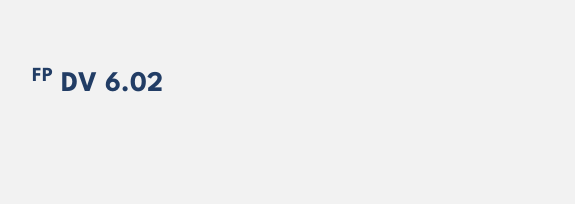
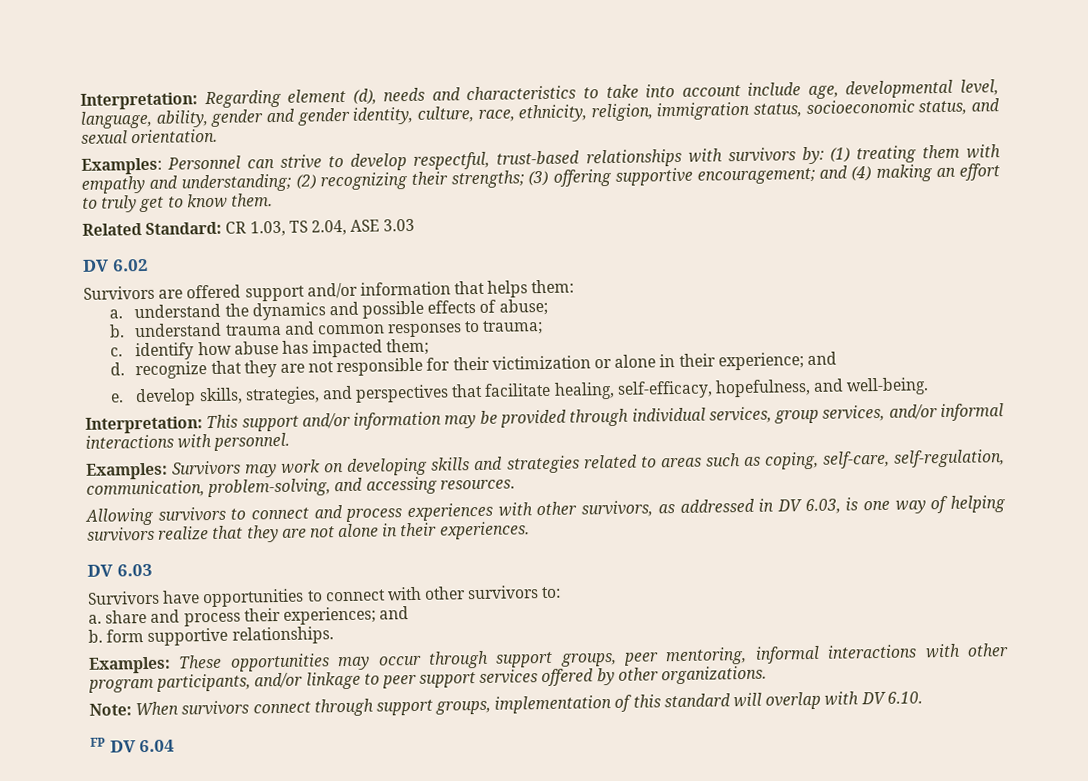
(32, 74) none -> [80,79,999,110] [80,98,1000,129] [81,128,219,144] [81,144,1001,175] [81,163,1001,194] [82,193,273,213] [82,218,416,237] [82,258,149,272] [83,279,575,302] [108,298,548,321] [108,320,544,338] [109,338,430,361] [109,351,837,380] [109,377,930,407] [85,403,1005,434] [85,432,291,451] [86,449,1005,480] [86,476,515,498] [85,495,1007,526] [87,521,530,543] [87,563,153,577] [87,585,562,608] [88,606,410,627] [88,626,334,646] [88,643,1009,674] [88,665,768,693] [89,691,923,717] Interpretation: Regarding element (d), needs and characteristics to take into account include age, developmental level, language, ability, gender and gender identity, culture, race, ethnicity, religion, immigration status, socioeconomic status, and sexual orientation. // Examples: Personnel can strive to develop respectful, trust-based relationships with survivors by: (1) treating them with empathy and understanding; (2) recognizing their strengths; (3) offering supportive encouragement; and (4) making an effort to truly get to know them. // Related Standard: CR 1.03, TS 2.04, ASE 3.03 // DV 6.02 // Survivors are offered support and/or information that helps them: // a. understand the dynamics and possible effects of abuse; // b. understand trauma and common responses to trauma; // c. identify how abuse has impacted them; // d. recognize that they are not responsible for their victimization or alone in their experience; and // e. develop skills, strategies, and perspectives that facilitate healing, self-efficacy, hopefulness, and well-being. // Interpretation: This support and/or information may be provided through individual services, group services, and/or informal interactions with personnel. // Examples: Survivors may work on developing skills and strategies related to areas such as coping, self-care, self-regulation, communication, problem-solving, and accessing resources. // Allowing survivors to connect and process experiences with other survivors, as addressed in DV 6.03, is one way of helping survivors realize that they are not alone in their experiences. // DV 6.03 // Survivors have opportunities to connect with other survivors to: // a. share and process their experiences; and // b. form supportive relationships. // Examples: These opportunities may occur through support groups, peer mentoring, informal interactions with other program participants, and/or linkage to peer support services offered by other organizations. // Note: When survivors connect through support groups, implementation of this standard will overlap with DV 6.10. //
[105,71,163,92] 6.02 -> [139,739,176,753] 6.04

